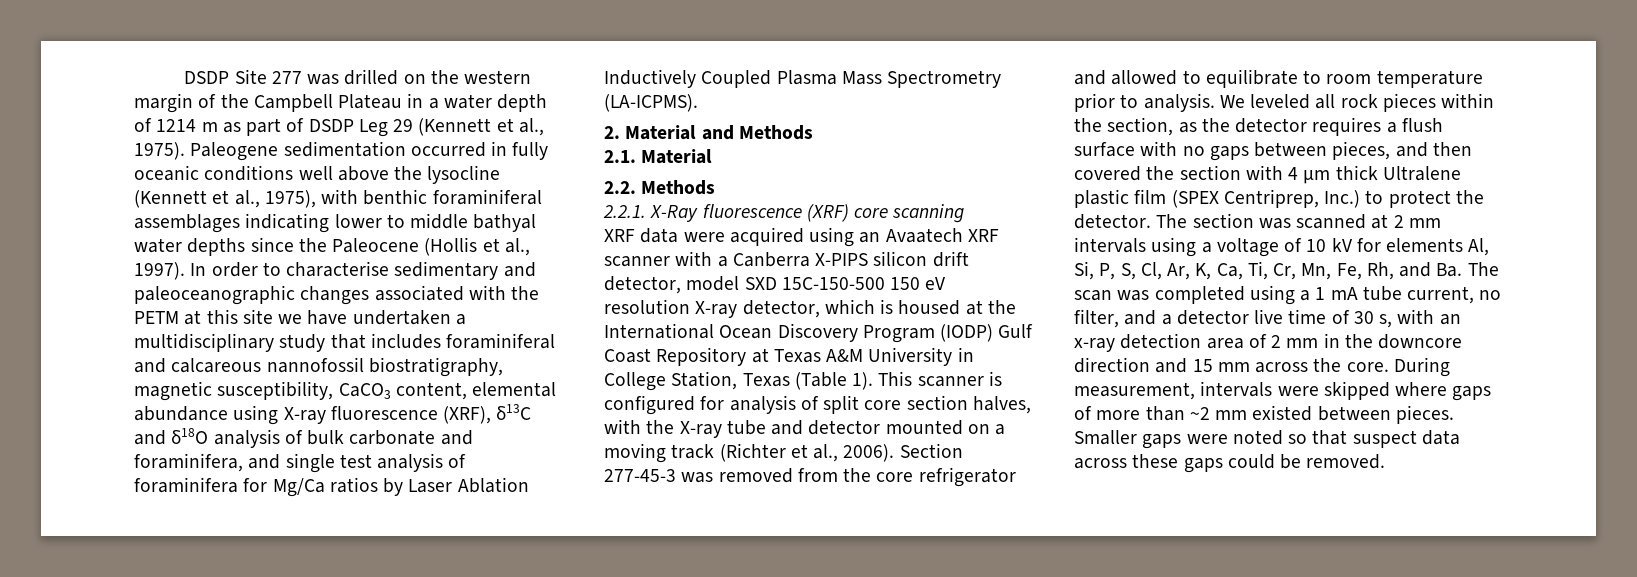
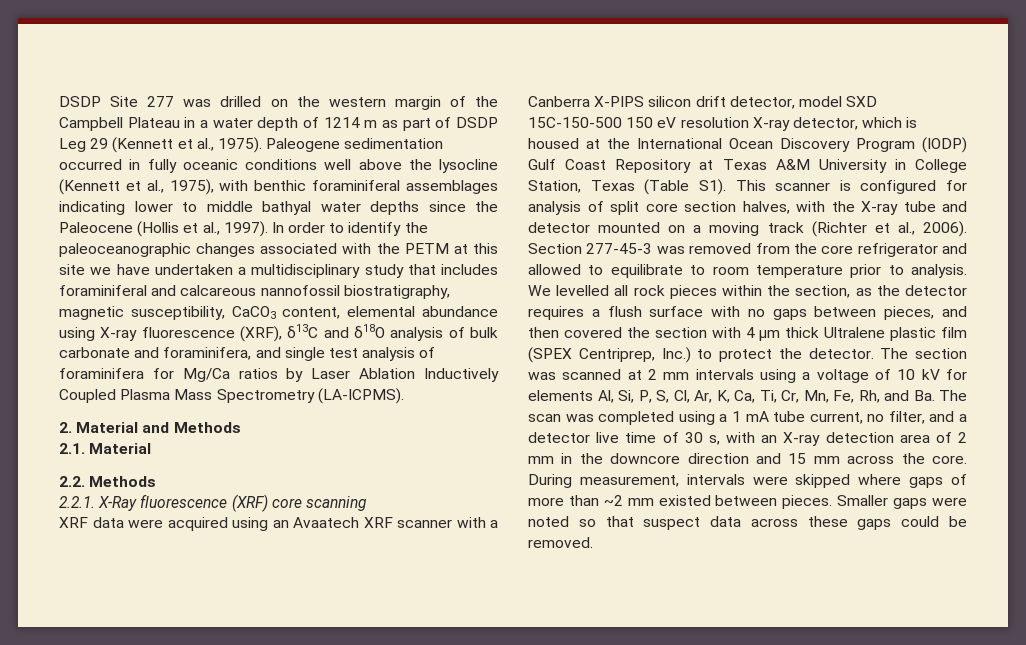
[286,261,536,280] characterise sedimentary and -> [348,222,428,236] identify the
[852,372,874,390] 1). -> [698,179,726,195] S1).
[1250,94,1311,109] leveled -> [556,285,610,296] levelled
[1074,338,1115,352] x-ray -> [783,432,821,446] X-ray

